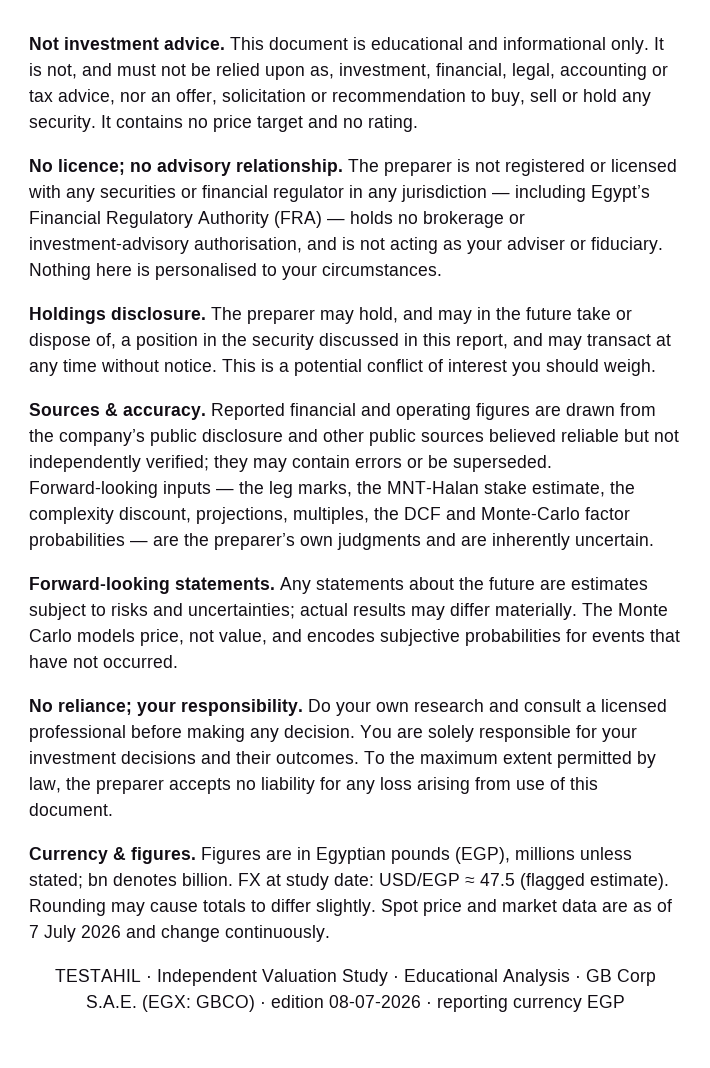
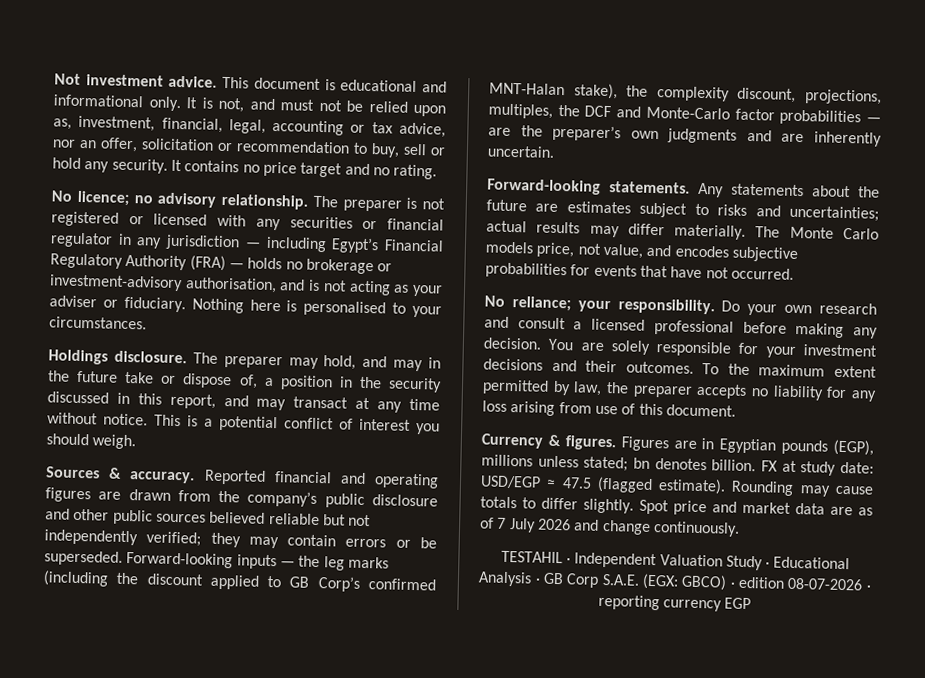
[298,481,605,497] marks, the MNT-Halan stake estimate, -> [347,556,389,569] [43,570,436,592] [489,82,618,100] marks (including the discount applied to GB Corp’s confirmed MNT-Halan stake),

